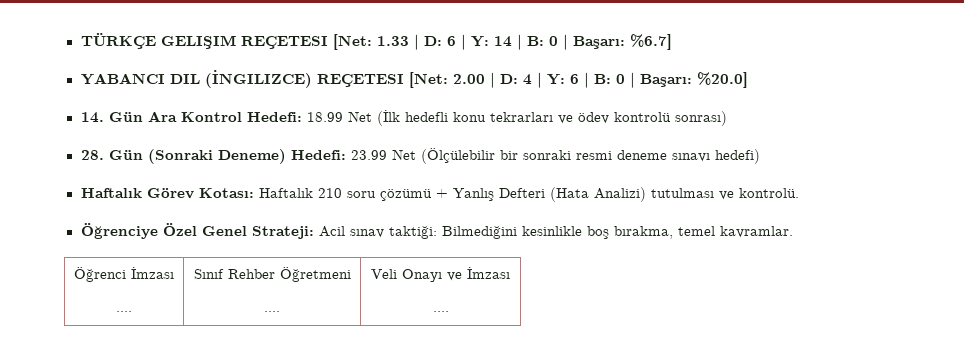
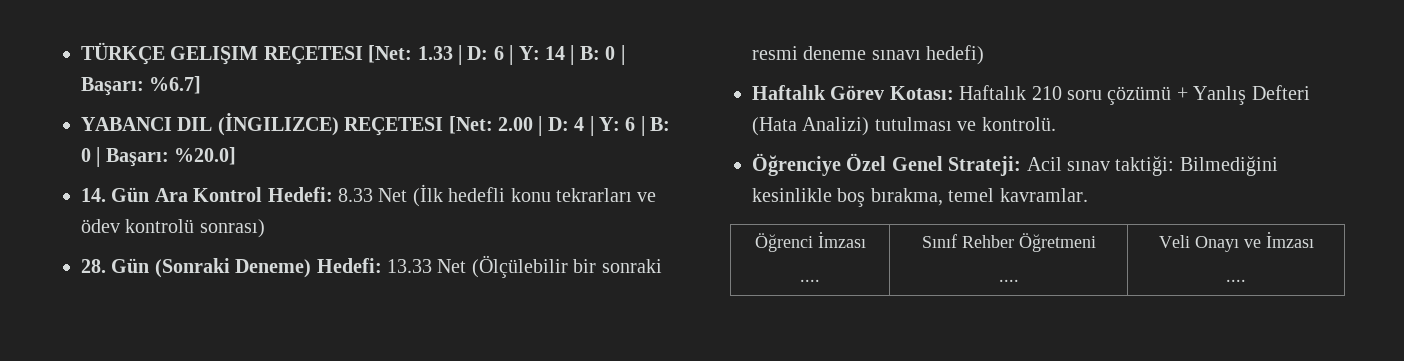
[306,112,343,122] 18.99 -> [338,188,373,202] 8.33
[350,150,387,160] 23.99 -> [387,259,432,273] 13.33

